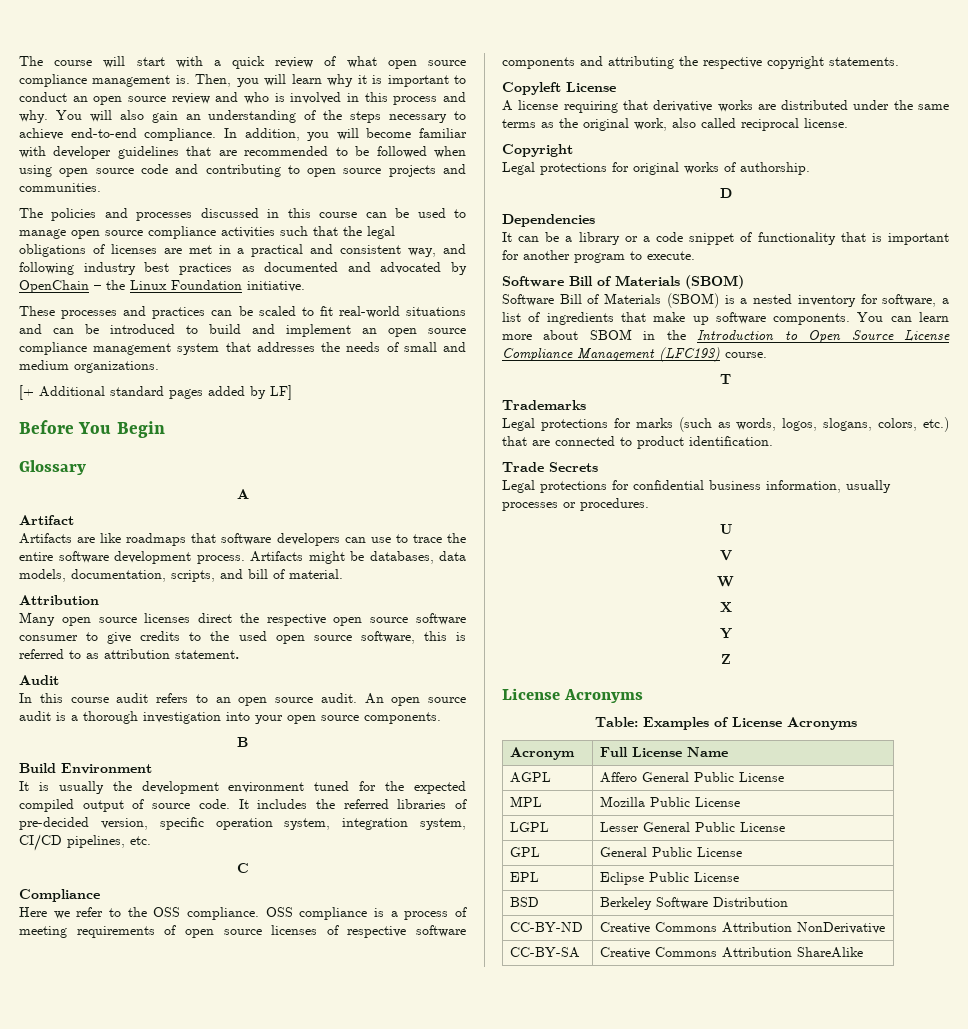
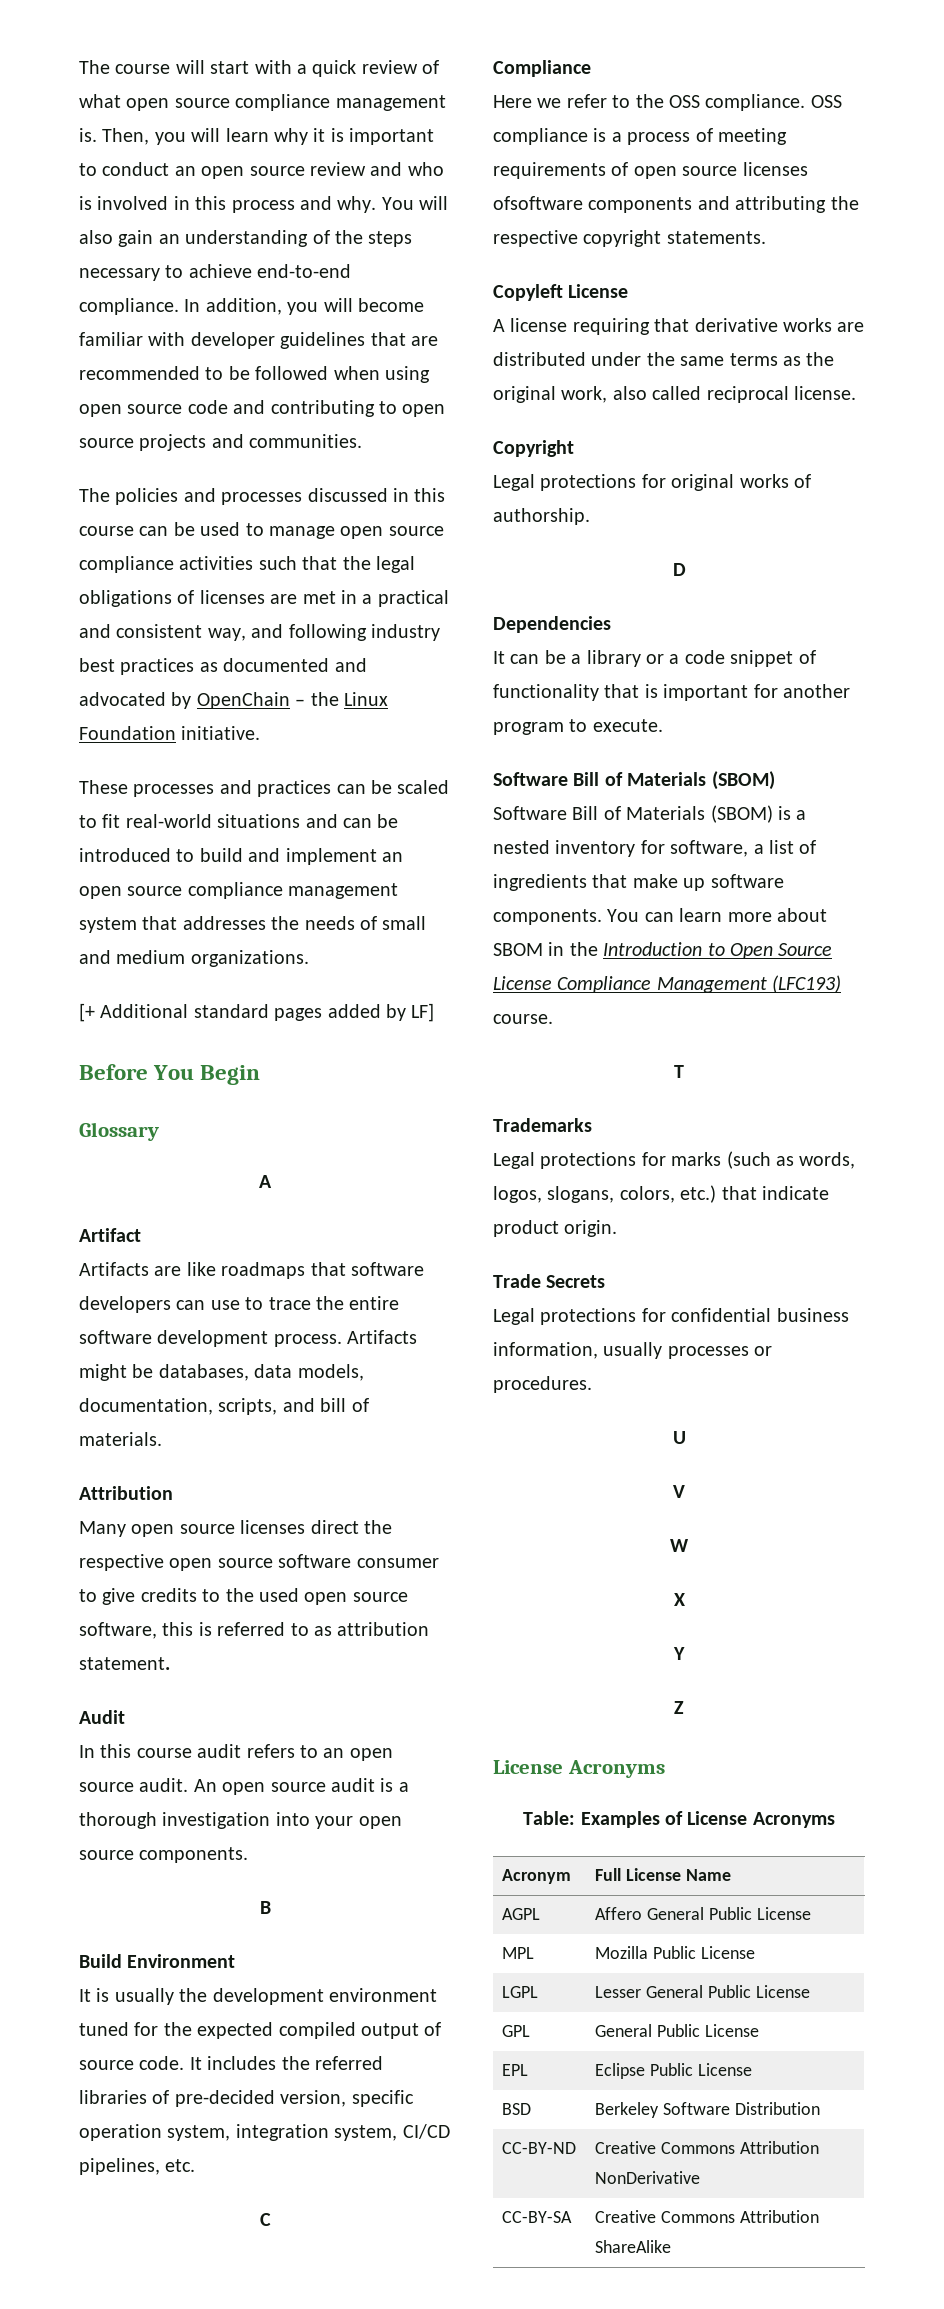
[289,569,343,579] material. -> [79,1432,162,1446] materials.
[326,925,466,938] of respective software -> [493,196,583,210] ofsoftware
[532,436,773,449] are connected to product identification. -> [762,1186,829,1200] [493,1220,618,1237] indicate product origin.

